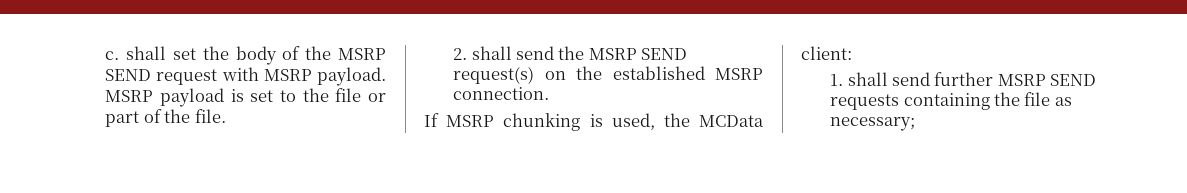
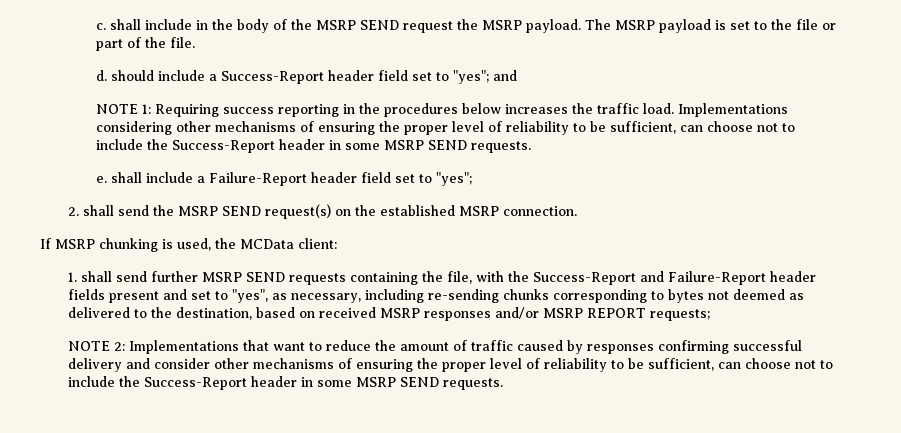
[172,48,196,60] set -> [144,19,208,30] include in
[221,67,259,81] with -> [456,19,478,30] the
(386, 76) none -> [584,19,611,30] The
(226, 116) none -> [95,70,517,84] [95,103,788,117] [95,121,795,135] [95,139,531,153] [95,172,472,186] // d. should include a Success-Report header field set to "yes"; and // NOTE 1: Requiring success reporting in the procedures below increases the traffic load. Implementations considering other mechanisms of ensuring the proper level of reliability to be sufficient, can choose not to include the Success-Report header in some MSRP SEND requests. // e. shall include a Failure-Report header field set to "yes";
[1024,92,1072,106] [830,117,916,131] file as necessary; -> [446,271,816,285] [67,289,804,303] [67,307,710,321] [67,340,802,354] [67,358,833,372] [67,376,503,390] file, with the Success-Report and Failure-Report header fields present and set to "yes", as necessary, including re-sending chunks corresponding to bytes not deemed as delivered to the destination, based on received MSRP responses and/or MSRP REPORT requests; // NOTE 2: Implementations that want to reduce the amount of traffic caused by responses confirming successful delivery and consider other mechanisms of ensuring the proper level of reliability to be sufficient, can choose not to include the Success-Report header in some MSRP SEND requests.

